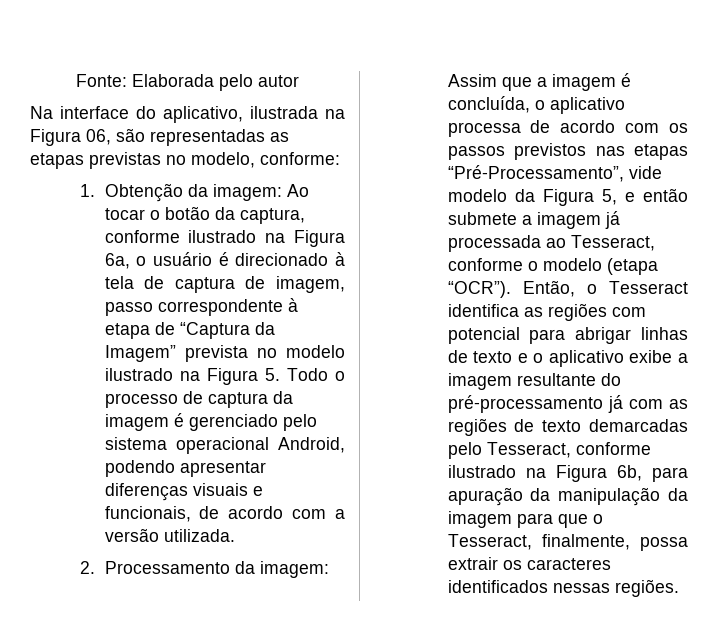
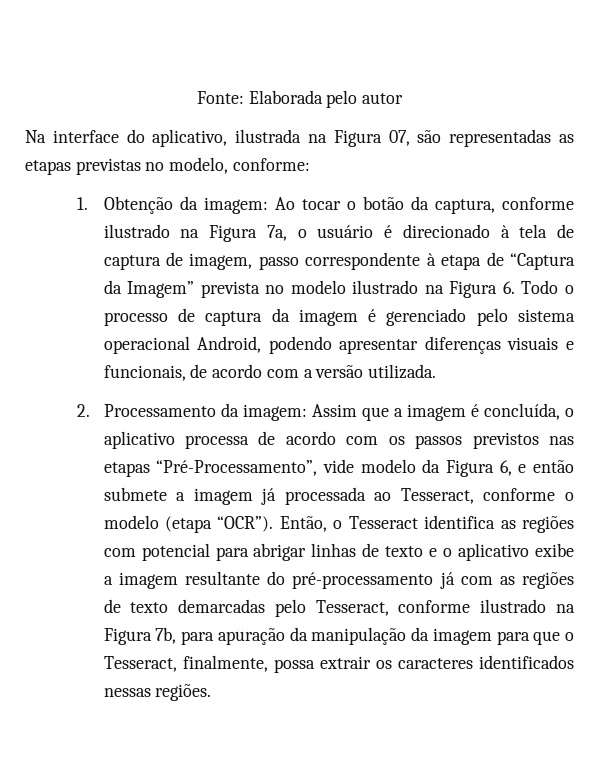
[86,129,111,145] 06, -> [388,130,410,146] 07,
[104,253,130,269] 6a, -> [266,225,287,241] 7a,
[264,368,280,381] 5. -> [502,281,515,294] 6.
[601,189,617,205] 5, -> [499,460,512,476] 6,
[616,465,642,481] 6b, -> [155,627,177,644] 7b,

